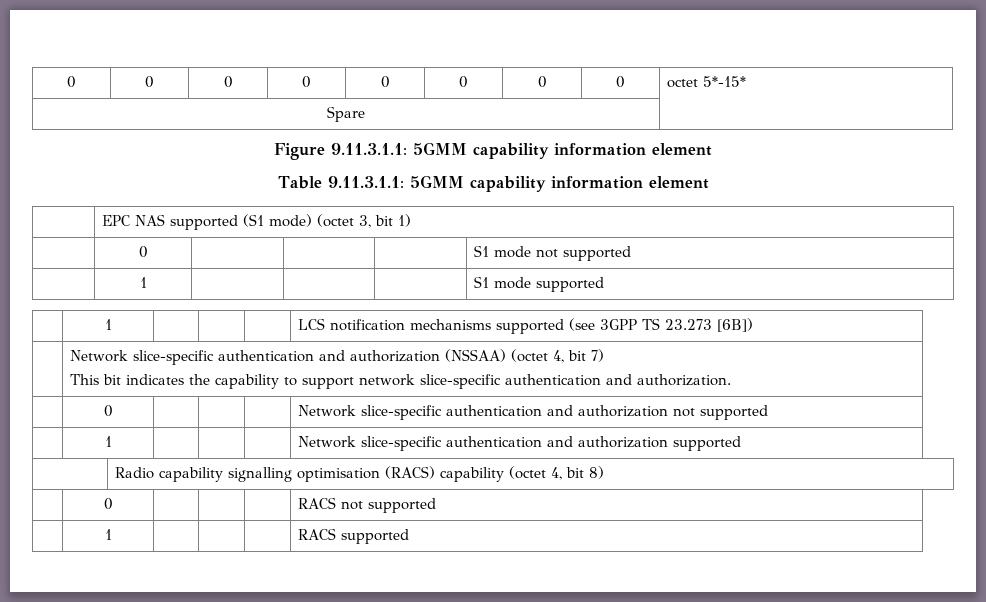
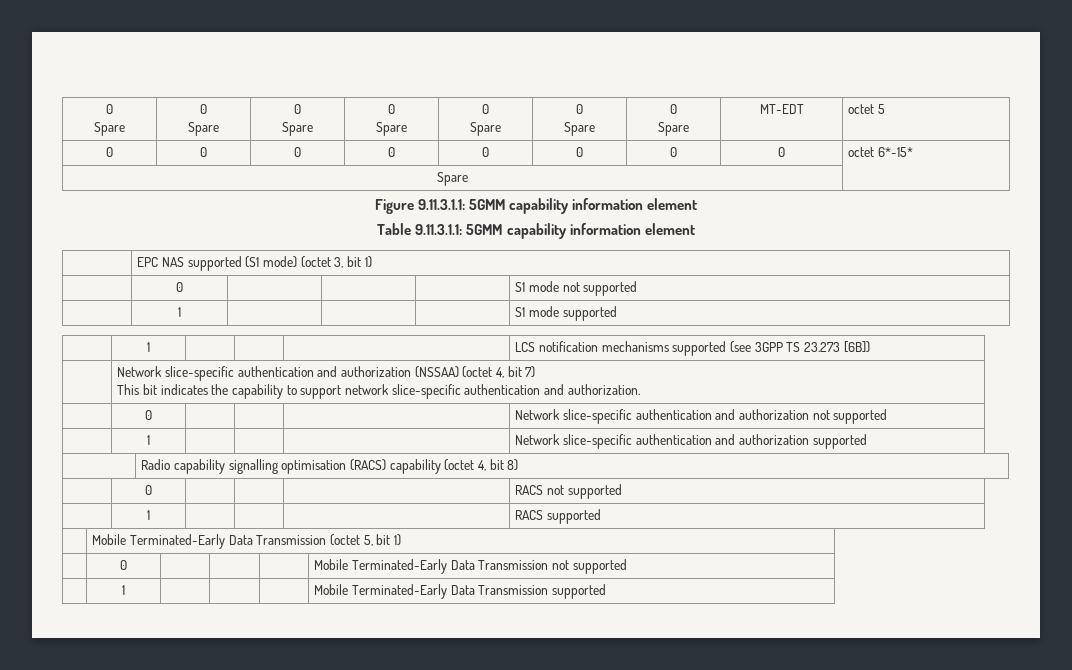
[67,76,76,88] 0 -> [106,104,113,114] [94,122,125,136] [200,104,207,114] [188,122,219,136] [294,104,301,114] [282,122,313,136] [388,104,395,114] [376,122,407,136] [482,104,489,114] [470,122,501,136] [576,104,583,114] [564,122,595,136] [670,104,677,114] [658,122,689,136] [759,104,804,114] [848,104,886,114] [106,147,113,157] 0 // Spare | 0 // Spare | 0 // Spare | 0 // Spare | 0 // Spare | 0 // Spare | 0 // Spare | MT-EDT | octet 5 // 0
[702,76,746,87] 5*-15* -> [878,147,914,157] 6*-15*
(409, 536) none -> [92,534,401,549] [120,560,127,570] [314,559,627,574] [122,585,125,595] [314,584,607,599] // | Mobile Terminated-Early Data Transmission (octet 5, bit 1) // | 0 | | | | Mobile Terminated-Early Data Transmission not supported // | 1 | | | | Mobile Terminated-Early Data Transmission supported

